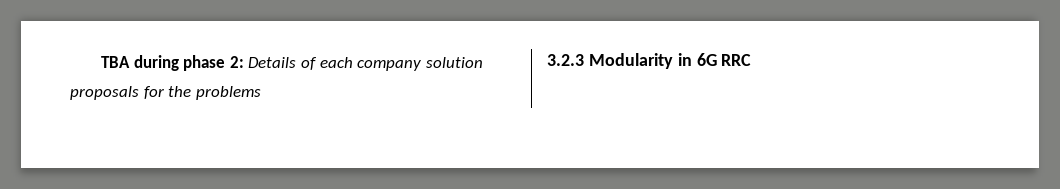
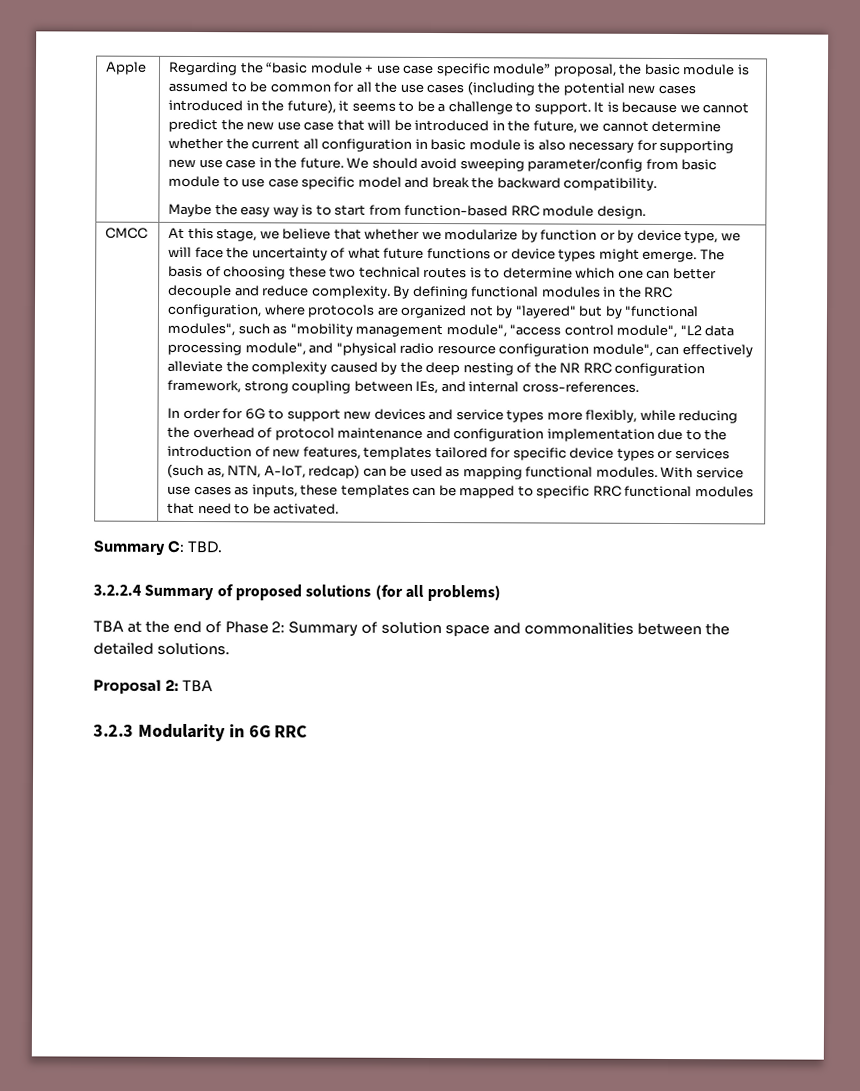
[100,55,483,71] [70,86,261,100] TBA during phase 2: Details of each company solution proposals for the problems -> [105,61,148,75] [168,61,750,77] [168,80,696,96] [168,99,750,115] [168,118,722,134] [168,137,735,154] [168,157,718,172] [168,175,658,191] [168,203,646,219] [105,227,149,239] [168,227,741,244] [168,246,725,263] [168,265,717,280] [168,284,674,300] [167,303,700,319] [167,322,735,339] [167,341,753,358] [167,360,706,377] [167,379,639,395] [167,407,739,424] [167,426,728,442] [167,445,730,461] [167,463,744,480] [167,484,754,499] [167,502,340,515] [93,540,223,556] [93,584,502,602] [93,620,730,637] [93,642,230,656] [93,679,213,694] Apple | Regarding the “basic module + use case specific module” proposal, the basic module is assumed to be common for all the use cases (including the potential new cases introduced in the future), it seems to be a challenge to support. It is because we cannot predict the new use case that will be introduced in the future, we cannot determine whether the current all configuration in basic module is also necessary for supporting new use case in the future. We should avoid sweeping parameter/config from basic module to use case specific model and break the backward compatibility. // Maybe the easy way is to start from function-based RRC module design. // CMCC | At this stage, we believe that whether we modularize by function or by device type, we will face the uncertainty of what future functions or device types might emerge. The basis of choosing these two technical routes is to determine which one can better decouple and reduce complexity. By defining functional modules in the RRC configuration, where protocols are organized not by "layered" but by "functional modules", such as "mobility management module", "access control module", "L2 data processing module", and "physical radio resource configuration module", can effectively alleviate the complexity caused by the deep nesting of the NR RRC configuration framework, strong coupling between IEs, and internal cross-references. // In order for 6G to support new devices and service types more flexibly, while reducing the overhead of protocol maintenance and configuration implementation due to the introduction of new features, templates tailored for specific device types or services (such as, NTN, A-IoT, redcap) can be used as mapping functional modules. With service use cases as inputs, these templates can be mapped to specific RRC functional modules that need to be activated. // Summary C: TBD. // 3.2.2.4 Summary of proposed solutions (for all problems) // TBA at the end of Phase 2: Summary of solution space and commonalities between the detailed solutions. // Proposal 2: TBA

